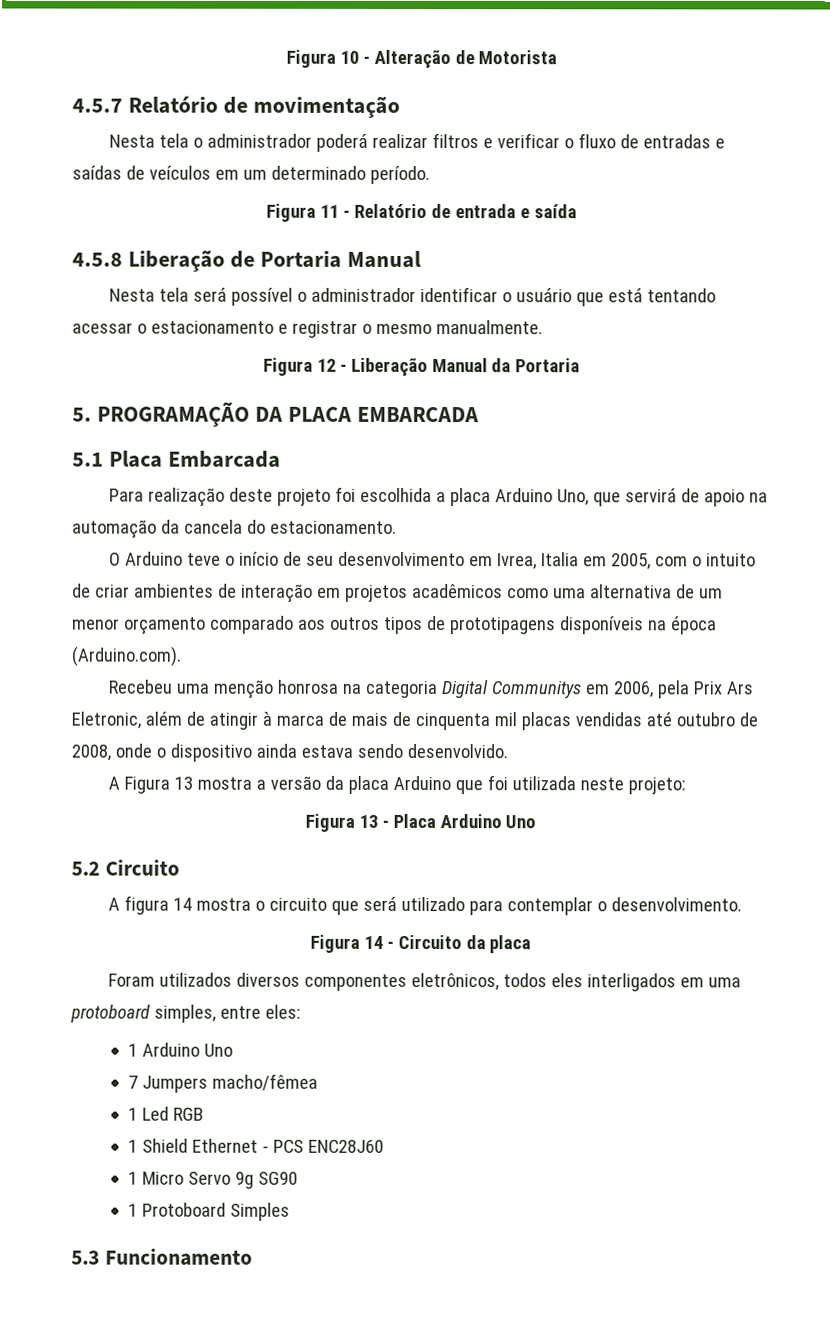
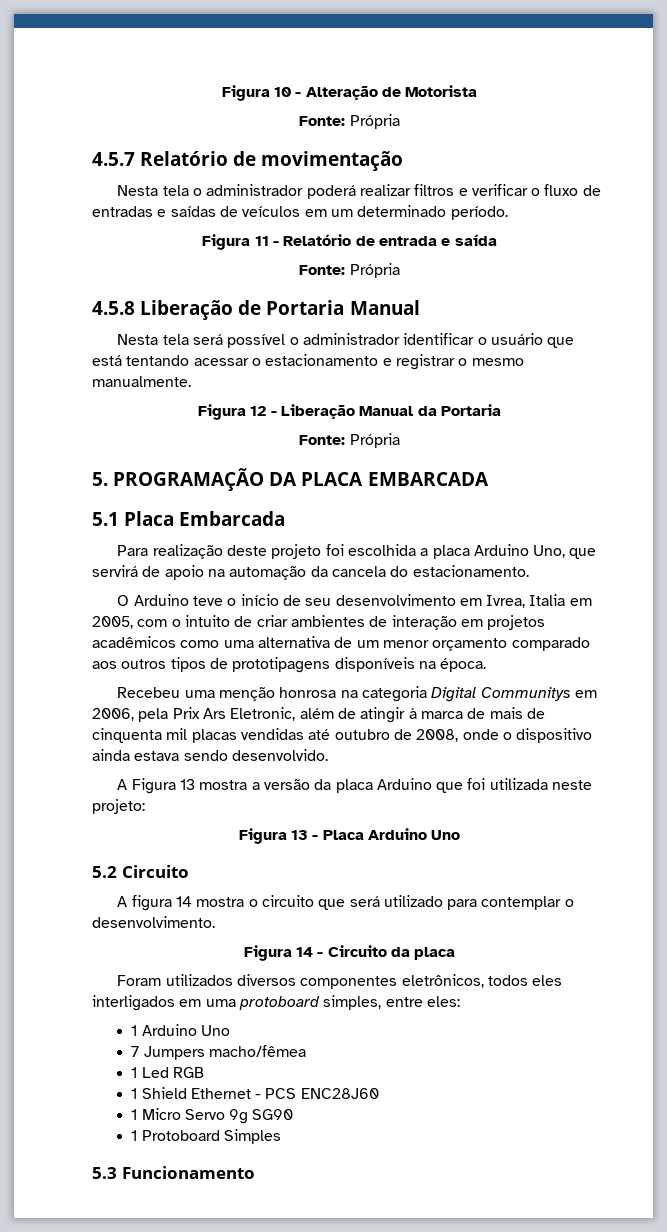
(558, 57) none -> [299,114,400,129] // Fonte: Própria
(577, 211) none -> [299,263,400,278] // Fonte: Própria
(581, 365) none -> [299,433,400,448] // Fonte: Própria
[670,616,717,635] [71,646,182,667] época (Arduino.com). -> [440,658,487,672] época.

